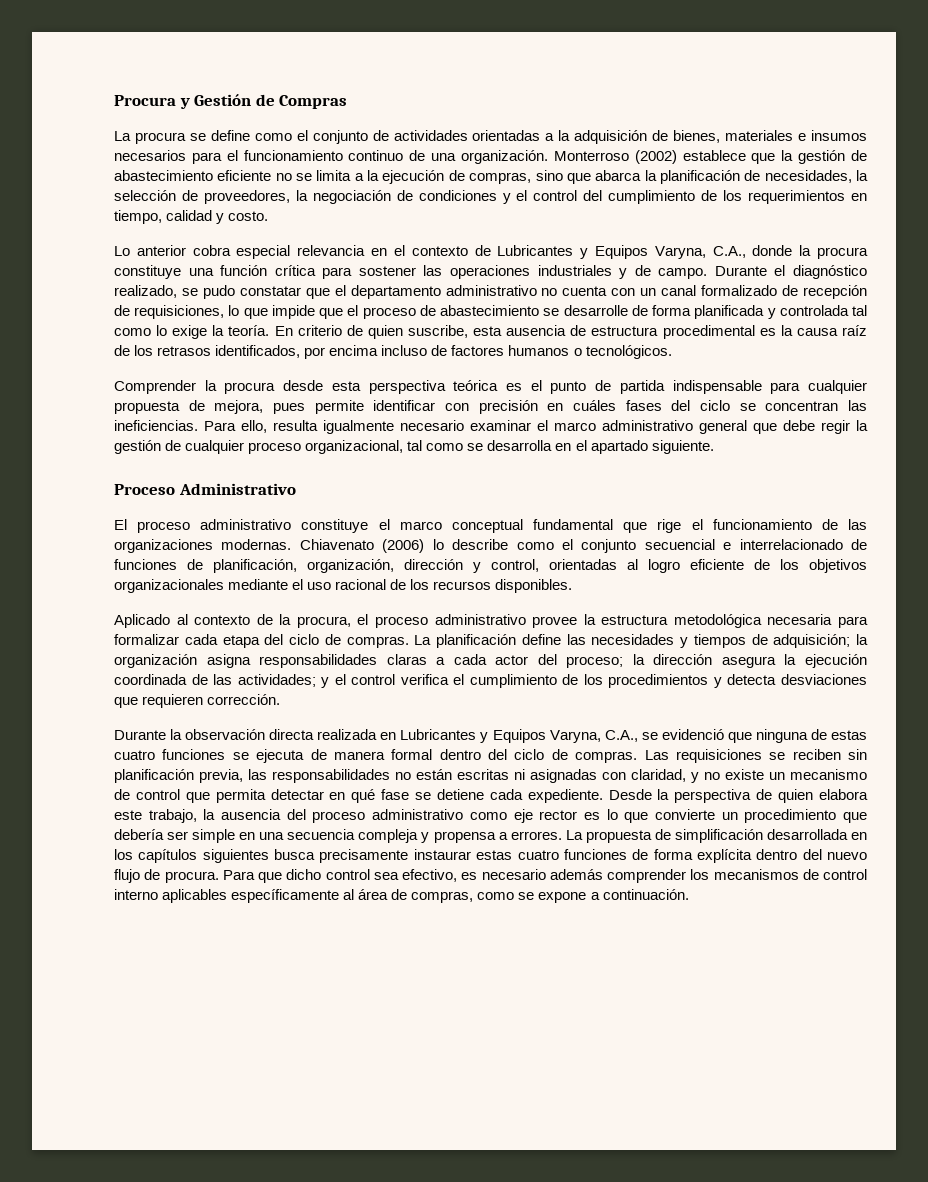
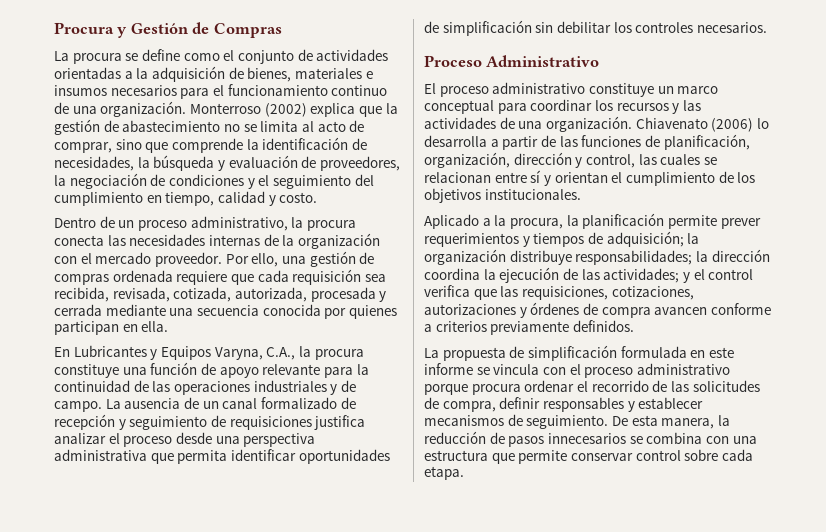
[682,150,746,161] establece -> [310,103,356,117] explica
[217,170,272,181] eficiente -> (221, 126) none
[354,170,869,184] [114,190,176,201] a la ejecución de compras, sino que abarca la planificación de necesidades, la selección -> [301,120,365,132] [54,137,367,153] [54,155,298,171] al acto de comprar, sino que comprende la identificación de necesidades, la búsqueda y evaluación
[533,190,578,201] control -> [272,175,351,189] seguimiento
[701,190,846,204] de los requerimientos -> (143, 199) none
[114,245,793,259] Lo anterior cobra especial relevancia en el contexto de Lubricantes y Equipos Varyna, C.A., donde -> [54,216,356,231] [54,233,380,249] [54,251,375,267] [54,269,386,285] [54,287,387,302] [54,304,397,319] [54,321,169,335] [54,345,296,360] Dentro de un proceso administrativo, la procura conecta las necesidades internas de la organización con el mercado proveedor. Por ello, una gestión de compras ordenada requiere que cada requisición sea recibida, revisada, cotizada, autorizada, procesada y cerrada mediante una secuencia conocida por quienes participan en ella. // En Lubricantes y Equipos Varyna, C.A.,
[274,265,416,279] crítica para sostener -> [200,363,369,378] [54,380,149,392] de apoyo relevante para la continuidad de
[714,265,867,279] [114,285,636,299] Durante el diagnóstico realizado, se pudo constatar que el departamento administrativo no cuenta con -> [105,397,199,409] La ausencia de
[114,305,868,319] [114,325,867,339] [114,345,672,359] [114,380,867,394] [114,400,867,414] [114,420,868,434] [114,440,714,454] de requisiciones, lo que impide que el proceso de abastecimiento se desarrolle de forma planificada y controlada tal como lo exige la teoría. En criterio de quien suscribe, esta ausencia de estructura procedimental es la causa raíz de los retrasos identificados, por encima incluso de factores humanos o tecnológicos. // Comprender la procura desde esta perspectiva teórica es el punto de partida indispensable para cualquier propuesta de mejora, pues permite identificar con precisión en cuáles fases del ciclo se concentran las ineficiencias. Para ello, resulta igualmente necesario examinar el marco administrativo general que debe regir la gestión de cualquier proceso organizacional, tal como se desarrolla en el apartado siguiente. -> [118,415,366,430] [54,432,316,447] [54,449,390,464] [424,20,767,36] y seguimiento de requisiciones justifica analizar el proceso desde una perspectiva administrativa que permita identificar oportunidades de simplificación sin debilitar los controles necesarios.
[378,519,390,530] el -> [657,86,674,94] un
[533,519,868,533] [114,539,867,553] fundamental que rige el funcionamiento de las organizaciones modernas. Chiavenato (2006) lo describe como el conjunto secuencial e interrelacionado de -> [497,99,701,114] [424,116,769,132] [424,135,578,150] para coordinar los recursos y las actividades de una organización. Chiavenato (2006) lo desarrolla a partir de las
[549,559,867,573] [114,579,573,593] [114,614,868,628] [114,634,675,648] orientadas al logro eficiente de los objetivos organizacionales mediante el uso racional de los recursos disponibles. // Aplicado al contexto de la procura, el proceso administrativo provee la estructura metodológica necesaria para formalizar cada etapa del ciclo de compras. La planificación define las necesidades -> [638,154,717,165] [424,170,756,186] [424,188,581,203] [424,213,761,229] [424,233,519,247] las cuales se relacionan entre sí y orientan el cumplimiento de los objetivos institucionales. // Aplicado a la procura, la planificación permite prever requerimientos
[206,654,624,668] asigna responsabilidades claras a cada actor del proceso; -> [509,250,693,265] distribuye responsabilidades;
[721,654,868,668] [114,674,187,685] asegura la ejecución coordinada -> [424,267,560,283] coordina la ejecución
[453,674,867,688] [114,694,281,708] [114,729,867,743] [114,749,867,763] [114,769,867,783] [114,789,868,803] [114,809,867,823] [114,829,867,843] [114,849,868,863] [114,869,867,883] [114,889,689,903] el cumplimiento de los procedimientos y detecta desviaciones que requieren corrección. // Durante la observación directa realizada en Lubricantes y Equipos Varyna, C.A., se evidenció que ninguna de estas cuatro funciones se ejecuta de manera formal dentro del ciclo de compras. Las requisiciones se reciben sin planificación previa, las responsabilidades no están escritas ni asignadas con claridad, y no existe un mecanismo de control que permita detectar en qué fase se detiene cada expediente. Desde la perspectiva de quien elabora este trabajo, la ausencia del proceso administrativo como eje rector es lo que convierte un procedimiento que debería ser simple en una secuencia compleja y propensa a errores. La propuesta de simplificación desarrollada en los capítulos siguientes busca precisamente instaurar estas cuatro funciones de forma explícita dentro del nuevo flujo de procura. Para que dicho control sea efectivo, es necesario además comprender los mecanismos de control interno aplicables específicamente al área de compras, como se expone a continuación. -> [473,286,694,300] [424,302,771,318] [424,320,634,335] [424,345,734,361] [424,363,730,378] [424,380,760,395] [424,397,704,412] [424,414,730,429] [424,431,757,447] [424,449,753,464] [424,466,464,480] que las requisiciones, cotizaciones, autorizaciones y órdenes de compra avancen conforme a criterios previamente definidos. // La propuesta de simplificación formulada en este informe se vincula con el proceso administrativo porque procura ordenar el recorrido de las solicitudes de compra, definir responsables y establecer mecanismos de seguimiento. De esta manera, la reducción de pasos innecesarios se combina con una estructura que permite conservar control sobre cada etapa.

